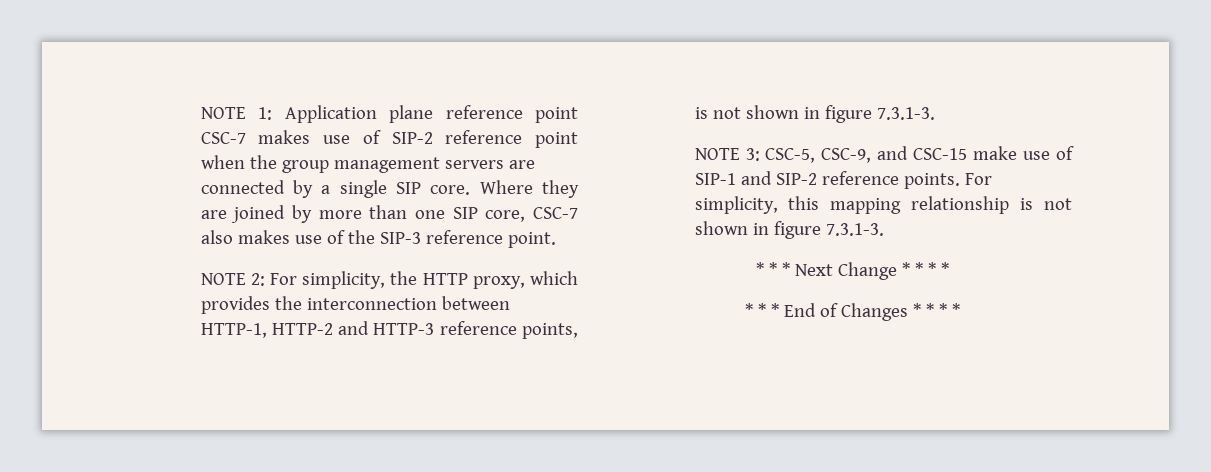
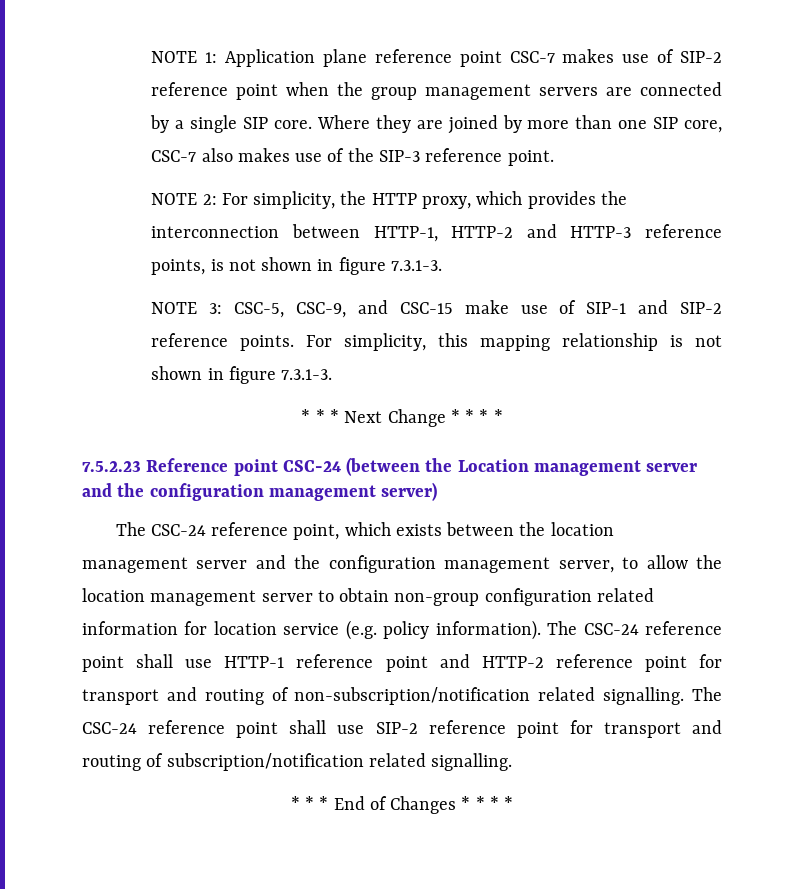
(949, 269) none -> [82,457,698,476] [82,482,438,501] [115,522,614,540] [82,555,723,573] [82,588,654,606] [82,620,723,640] [82,654,723,672] [82,687,722,705] [82,720,723,738] [82,753,513,771] // 7.5.2.23 Reference point CSC-24 (between the Location management server and the configuration management server) // The CSC-24 reference point, which exists between the location management server and the configuration management server, to allow the location management server to obtain non-group configuration related information for location service (e.g. policy information). The CSC-24 reference point shall use HTTP-1 reference point and HTTP-2 reference point for transport and routing of non-subscription/notification related signalling. The CSC-24 reference point shall use SIP-2 reference point for transport and routing of subscription/notification related signalling.

